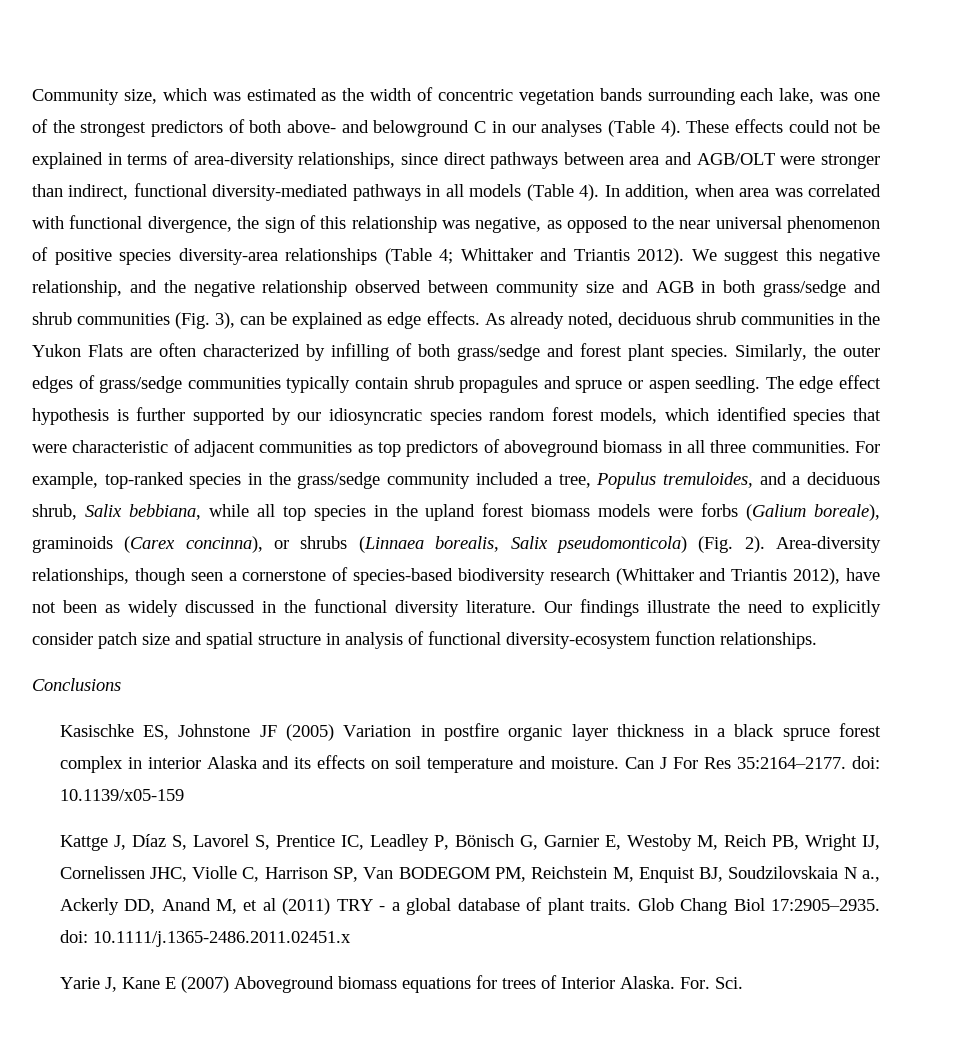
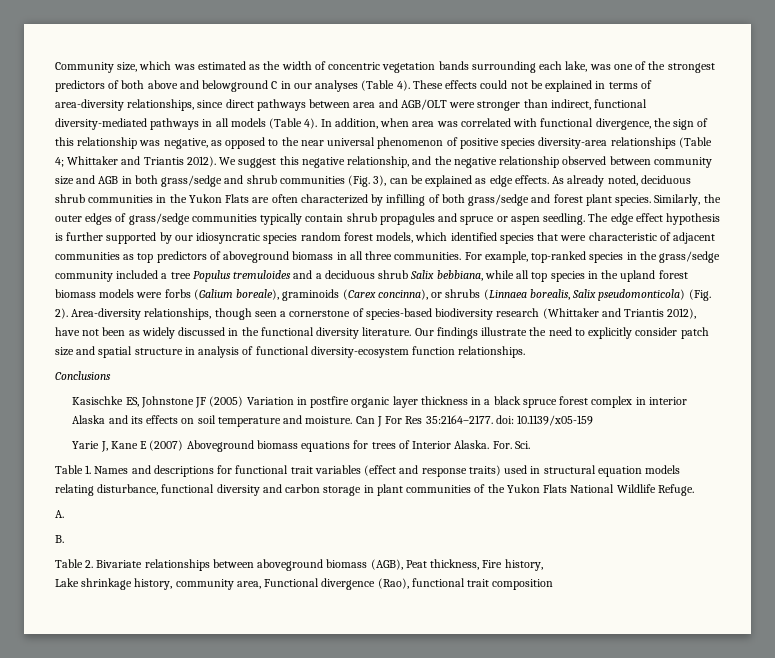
[287,120,337,133] above- -> [147,80,178,89] above
[558,472,754,489] tree, Populus tremuloides, -> [170,270,292,282] tree Populus tremuloides
[32,504,77,520] shrub, -> [378,270,409,279] shrub
[59,834,880,851] [59,866,880,883] [59,897,881,915] [59,930,351,947] // Kattge J, Díaz S, Lavorel S, Prentice IC, Leadley P, Bönisch G, Garnier E, Westoby M, Reich PB, Wright IJ, Cornelissen JHC, Violle C, Harrison SP, Van BODEGOM PM, Reichstein M, Enquist BJ, Soudzilovskaia N a., Ackerly DD, Anand M, et al (2011) TRY - a global database of plant traits. Glob Chang Biol 17:2905–2935. doi: 10.1111/j.1365-2486.2011.02451.x -> (594, 420) none
(743, 983) none -> [55,465,681,477] [55,484,694,496] [55,510,64,518] [55,535,64,543] [55,559,543,571] [55,578,554,590] // Table 1. Names and descriptions for functional trait variables (effect and response traits) used in structural equation models relating disturbance, functional diversity and carbon storage in plant communities of the Yukon Flats National Wildlife Refuge. // A. // B. // Table 2. Bivariate relationships between aboveground biomass (AGB), Peat thickness, Fire history, // Lake shrinkage history, community area, Functional divergence (Rao), functional trait composition

